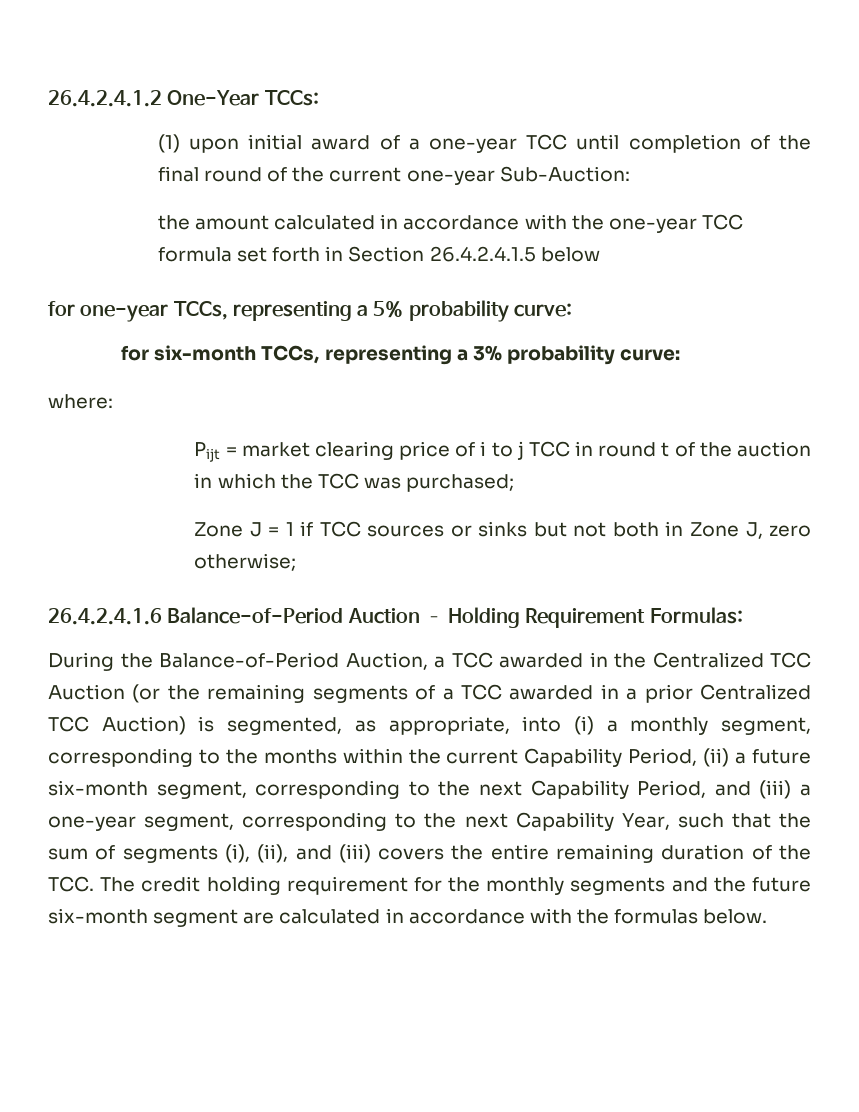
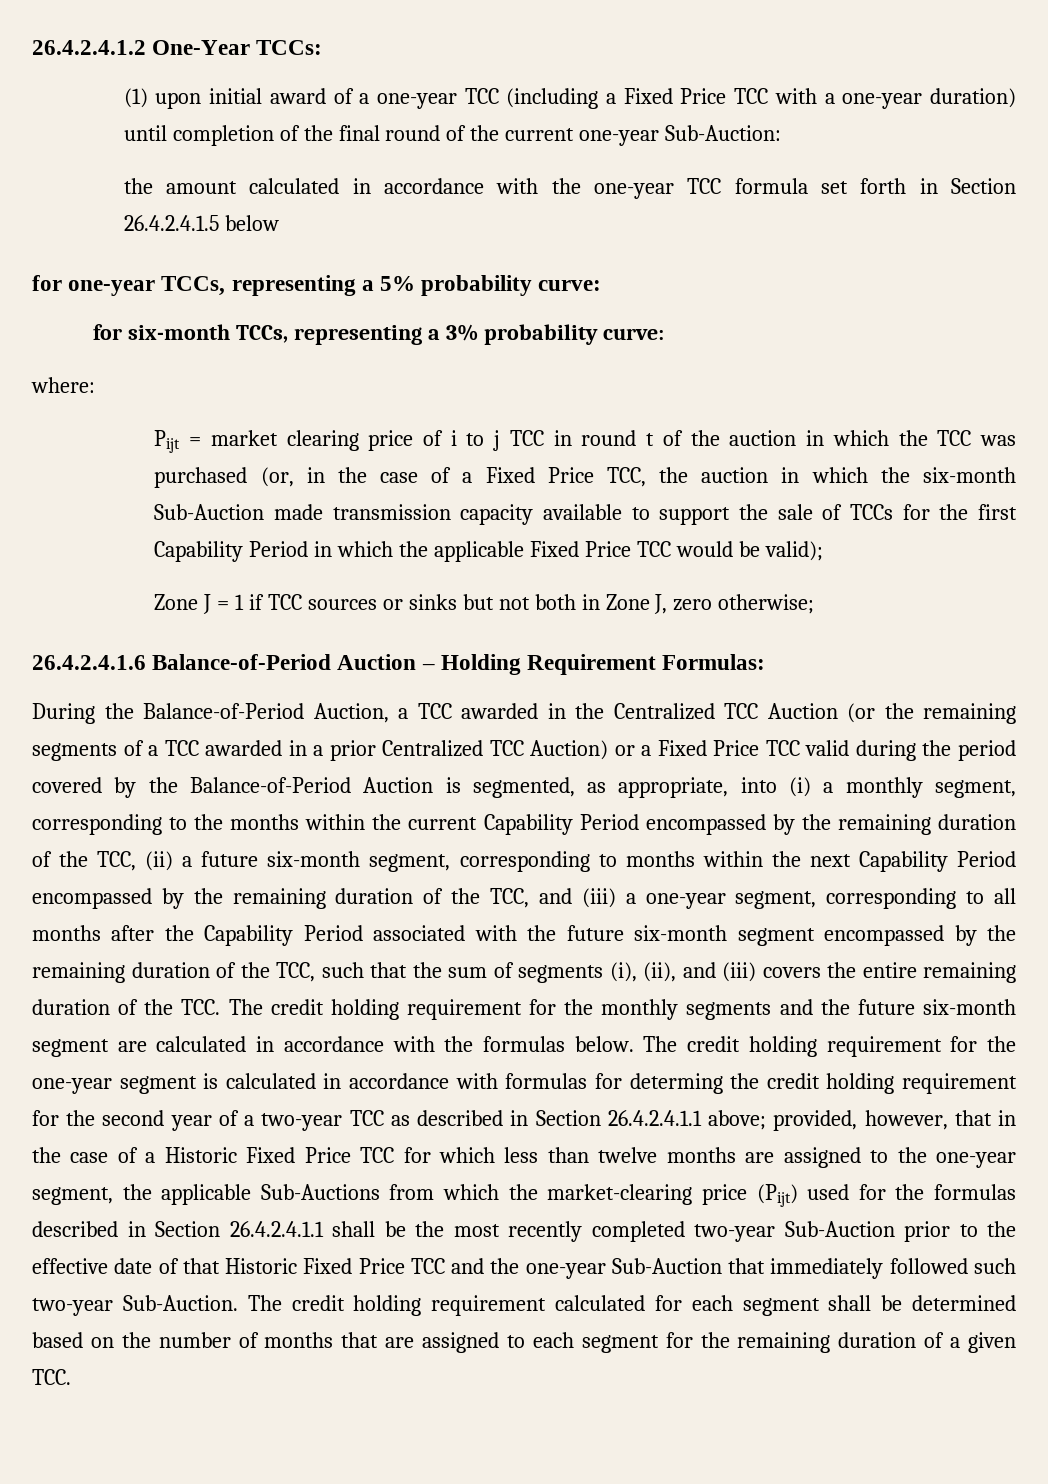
(568, 142) none -> [506,88,1017,109] (including a Fixed Price TCC with a one-year duration)
[406,474,515,492] purchased; -> [154,467,1016,488] [154,504,1018,525] [154,541,823,562] purchased (or, in the case of a Fixed Price TCC, the auction in which the six-month Sub-Auction made transmission capacity available to support the sale of TCCs for the first Capability Period in which the applicable Fixed Price TCC would be valid);
(186, 725) none -> [614,740,1016,761] [32,777,434,798] or a Fixed Price TCC valid during the period covered by the Balance-of-Period Auction
[628,748,698,766] Period, -> [579,814,1017,835] [32,851,137,871] Period encompassed by the remaining duration of the TCC,
[438,780,707,799] the next Capability Period, -> [625,851,1017,872] [32,888,530,909] months within the next Capability Period encompassed by the remaining duration of the TCC,
[424,812,670,831] the next Capability Year, -> [994,888,1017,904] [32,925,1016,946] [32,962,315,983] all months after the Capability Period associated with the future six-month segment encompassed by the remaining duration of the TCC,
(768, 916) none -> [643,1036,1016,1057] [32,1073,1018,1094] [32,1110,1017,1131] [32,1147,1017,1168] [32,1184,1017,1207] [32,1221,1016,1242] [32,1258,1016,1279] [32,1295,1017,1316] [32,1332,1017,1353] [32,1369,71,1385] The credit holding requirement for the one-year segment is calculated in accordance with formulas for determing the credit holding requirement for the second year of a two-year TCC as described in Section 26.4.2.4.1.1 above; provided, however, that in the case of a Historic Fixed Price TCC for which less than twelve months are assigned to the one-year segment, the applicable Sub-Auctions from which the market-clearing price (Pijt) used for the formulas described in Section 26.4.2.4.1.1 shall be the most recently completed two-year Sub-Auction prior to the effective date of that Historic Fixed Price TCC and the one-year Sub-Auction that immediately followed such two-year Sub-Auction. The credit holding requirement calculated for each segment shall be determined based on the number of months that are assigned to each segment for the remaining duration of a given TCC.

